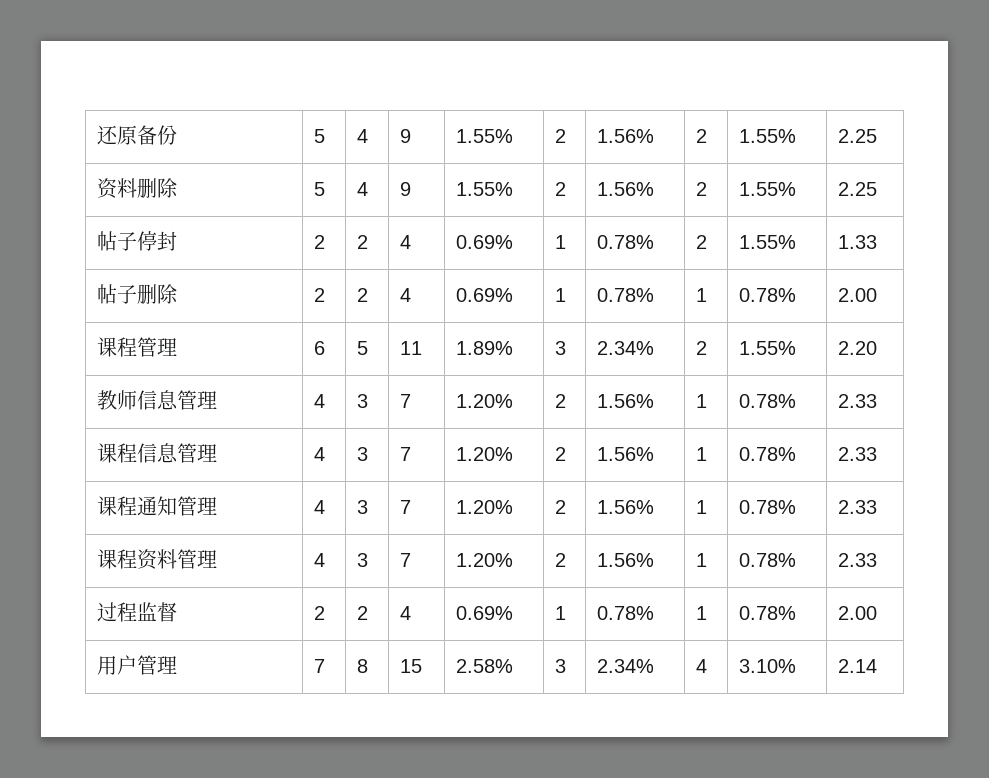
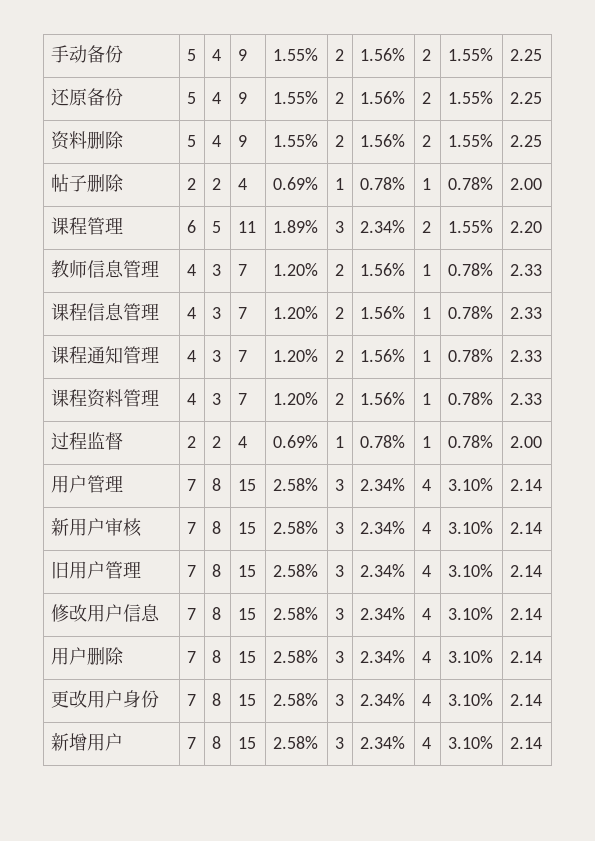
(96, 135) none -> [50,45,123,63] [186,49,196,61] [211,49,221,61] [237,49,247,61] [272,48,318,61] [334,49,344,61] [359,48,405,61] [421,49,431,61] [447,48,493,61] [509,49,542,61] 手动备份 | 5 | 4 | 9 | 1.55% | 2 | 1.56% | 2 | 1.55% | 2.25 //
[96,231,177,251] [313,235,325,249] [356,235,368,249] [399,235,411,249] [455,235,513,249] [554,235,566,249] [596,235,654,249] [695,235,707,249] [738,235,796,249] [837,235,877,249] // 帖子停封 | 2 | 2 | 4 | 0.69% | 1 | 0.78% | 2 | 1.55% | 1.33 -> (542, 141) none
(877, 666) none -> [50,518,142,537] [186,522,196,534] [211,521,221,534] [237,522,256,534] [272,521,318,534] [334,522,344,534] [359,521,405,534] [421,522,431,534] [447,521,493,534] [509,522,542,534] [50,561,141,579] [186,565,196,577] [211,564,221,577] [237,565,256,577] [272,564,318,577] [334,565,344,577] [359,564,405,577] [421,565,431,577] [447,564,493,577] [509,565,542,577] [50,604,160,622] [186,608,196,620] [211,607,221,620] [237,608,256,620] [272,607,318,620] [334,608,344,620] [359,607,405,620] [421,608,431,620] [447,607,493,620] [509,608,542,620] [50,647,124,665] [186,651,196,663] [211,650,221,663] [237,651,256,663] [272,650,318,663] [334,651,344,663] [359,650,405,663] [421,651,431,663] [447,650,493,663] [509,651,542,663] [50,690,159,708] [186,694,196,706] [211,693,221,706] [237,694,256,706] [272,693,318,706] [334,694,344,706] [359,693,405,706] [421,694,431,706] [447,693,493,706] [509,694,542,706] [50,733,123,751] [186,737,196,749] [211,736,221,749] [237,737,256,749] [272,736,318,749] [334,737,344,749] [359,736,405,749] [421,737,431,749] [447,736,493,749] [509,737,542,749] // 新用户审核 | 7 | 8 | 15 | 2.58% | 3 | 2.34% | 4 | 3.10% | 2.14 // 旧用户管理 | 7 | 8 | 15 | 2.58% | 3 | 2.34% | 4 | 3.10% | 2.14 // 修改用户信息 | 7 | 8 | 15 | 2.58% | 3 | 2.34% | 4 | 3.10% | 2.14 // 用户删除 | 7 | 8 | 15 | 2.58% | 3 | 2.34% | 4 | 3.10% | 2.14 // 更改用户身份 | 7 | 8 | 15 | 2.58% | 3 | 2.34% | 4 | 3.10% | 2.14 // 新增用户 | 7 | 8 | 15 | 2.58% | 3 | 2.34% | 4 | 3.10% | 2.14

